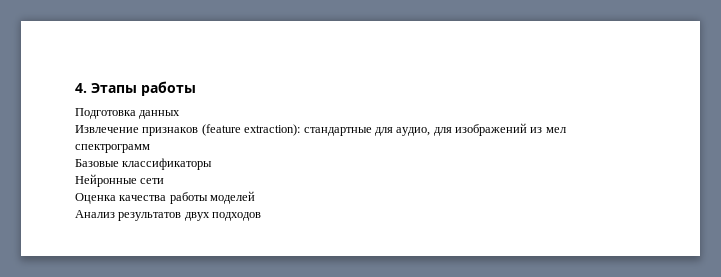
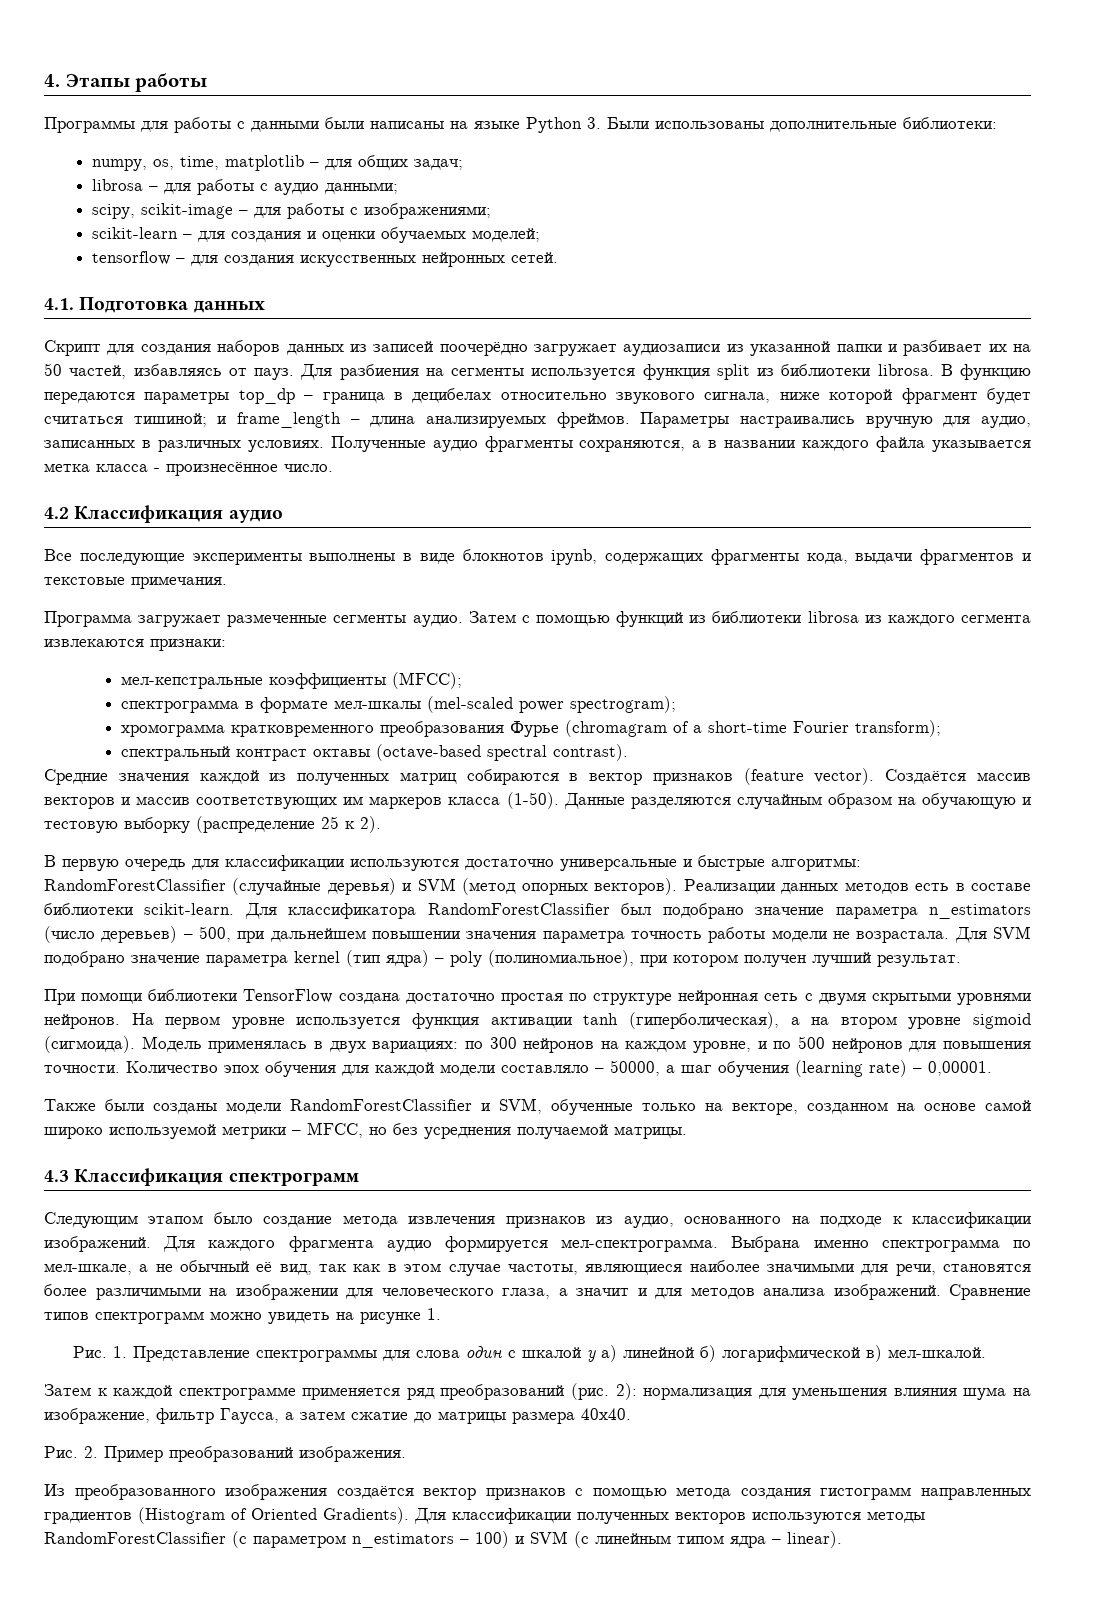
[75,108,181,119] [75,123,566,136] [75,144,150,153] [75,158,213,170] [75,174,165,187] [75,191,256,204] [75,210,262,221] Подготовка данных // Извлечение признаков (feature extraction): стандартные для аудио, для изображений из мел спектрограмм // Базовые классификаторы // Нейронные сети // Оценка качества работы моделей // Анализ результатов двух подходов -> [44,117,997,133] [91,155,463,171] [91,179,398,195] [91,203,491,219] [91,227,540,243] [91,251,558,267] [44,297,265,313] [44,340,1031,356] [44,363,1031,380] [44,388,1031,404] [44,412,1031,428] [44,436,1031,452] [44,462,333,476] [44,505,283,523] [44,549,1031,565] [44,576,227,589] [44,611,1031,627] [44,639,226,651] [121,672,463,689] [121,696,677,713] [121,720,942,737] [121,744,629,761] [44,768,1031,785] [44,792,1031,809] [44,816,381,833] [44,855,861,871] [44,878,1031,895] [44,903,1031,919] [44,926,1032,943] [44,950,961,967] [44,989,1031,1005] [44,1012,1032,1029] [44,1036,1031,1053] [44,1060,992,1077] [44,1098,1031,1115] [44,1122,687,1139] [44,1168,359,1186] [44,1212,1031,1228] [44,1236,1031,1252] [44,1260,1032,1276] [44,1284,1031,1300] [44,1308,441,1324] [73,1345,987,1362] [44,1383,1031,1400] [44,1408,631,1424] [44,1446,406,1462] [44,1484,1031,1500] [44,1507,925,1524] [44,1531,842,1548] Программы для работы с данными были написаны на языке Python 3. Были использованы дополнительные библиотеки: // numpy, os, time, matplotlib – для общих задач; // librosa – для работы с аудио данными; // scipy, scikit-image – для работы с изображениями; // scikit-learn – для создания и оценки обучаемых моделей; // tensorflow – для создания искусственных нейронных сетей. // 4.1. Подготовка данных // Скрипт для создания наборов данных из записей поочерёдно загружает аудиозаписи из указанной папки и разбивает их на 50 частей, избавляясь от пауз. Для разбиения на сегменты используется функция split из библиотеки librosa. В функцию передаются параметры top_dp – граница в децибелах относительно звукового сигнала, ниже которой фрагмент будет считаться тишиной; и frame_length – длина анализируемых фреймов. Параметры настраивались вручную для аудио, записанных в различных условиях. Полученные аудио фрагменты сохраняются, а в названии каждого файла указывается метка класса - произнесённое число. // 4.2 Классификация аудио // Все последующие эксперименты выполнены в виде блокнотов ipynb, содержащих фрагменты кода, выдачи фрагментов и текстовые примечания. // Программа загружает размеченные сегменты аудио. Затем c помощью функций из библиотеки librosa из каждого сегмента извлекаются признаки: // мел-кепстральные коэффициенты (MFCC); // спектрограмма в формате мел-шкалы (mel-scaled power spectrogram); // хромограмма кратковременного преобразования Фурье (chromagram of a short-time Fourier transform); // спектральный контраст октавы (octave-based spectral contrast). // Средние значения каждой из полученных матриц собираются в вектор признаков (feature vector). Создаётся массив векторов и массив соответствующих им маркеров класса (1-50). Данные разделяются случайным образом на обучающую и тестовую выборку (распределение 25 к 2). // В первую очередь для классификации используются достаточно универсальные и быстрые алгоритмы: RandomForestClassifier (случайные деревья) и SVM (метод опорных векторов). Реализации данных методов есть в составе библиотеки scikit-learn. Для классификатора RandomForestClassifier был подобрано значение параметра n_estimators (число деревьев) – 500, при дальнейшем повышении значения параметра точность работы модели не возрастала. Для SVM подобрано значение параметра kernel (тип ядра) – poly (полиномиальное), при котором получен лучший результат. // При помощи библиотеки TensorFlow создана достаточно простая по структуре нейронная сеть с двумя скрытыми уровнями нейронов. На первом уровне используется функция активации tanh (гиперболическая), а на втором уровне sigmoid (сигмоида). Модель применялась в двух вариациях: по 300 нейронов на каждом уровне, и по 500 нейронов для повышения точности. Количество эпох обучения для каждой модели составляло – 50000, а шаг обучения (learning rate) – 0,00001. // Также были созданы модели RandomForestClassifier и SVM, обученные только на векторе, созданном на основе самой широко используемой метрики – MFCC, но без усреднения получаемой матрицы. // 4.3 Классификация спектрограмм // Следующим этапом было создание метода извлечения признаков из аудио, основанного на подходе к классификации изображений. Для каждого фрагмента аудио формируется мел-спектрограмма. Выбрана именно спектрограмма по мел-шкале, а не обычный её вид, так как в этом случае частоты, являющиеся наиболее значимыми для речи, становятся более различимыми на изображении для человеческого глаза, а значит и для методов анализа изображений. Сравнение типов спектрограмм можно увидеть на рисунке 1. // Рис. 1. Представление спектрограммы для слова один с шкалой y а) линейной б) логарифмической в) мел-шкалой. // Затем к каждой спектрограмме применяется ряд преобразований (рис. 2): нормализация для уменьшения влияния шума на изображение, фильтр Гаусса, а затем сжатие до матрицы размера 40х40. // Рис. 2. Пример преобразований изображения. // Из преобразованного изображения создаётся вектор признаков с помощью метода создания гистограмм направленных градиентов (Histogram of Oriented Gradients). Для классификации полученных векторов используются методы RandomForestClassifier (с параметром n_estimators – 100) и SVM (с линейным типом ядра – linear).

